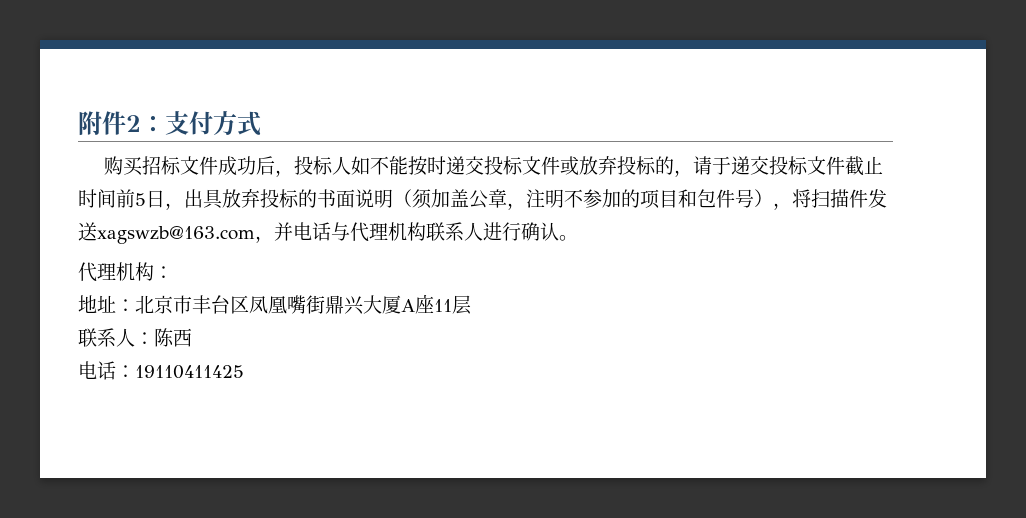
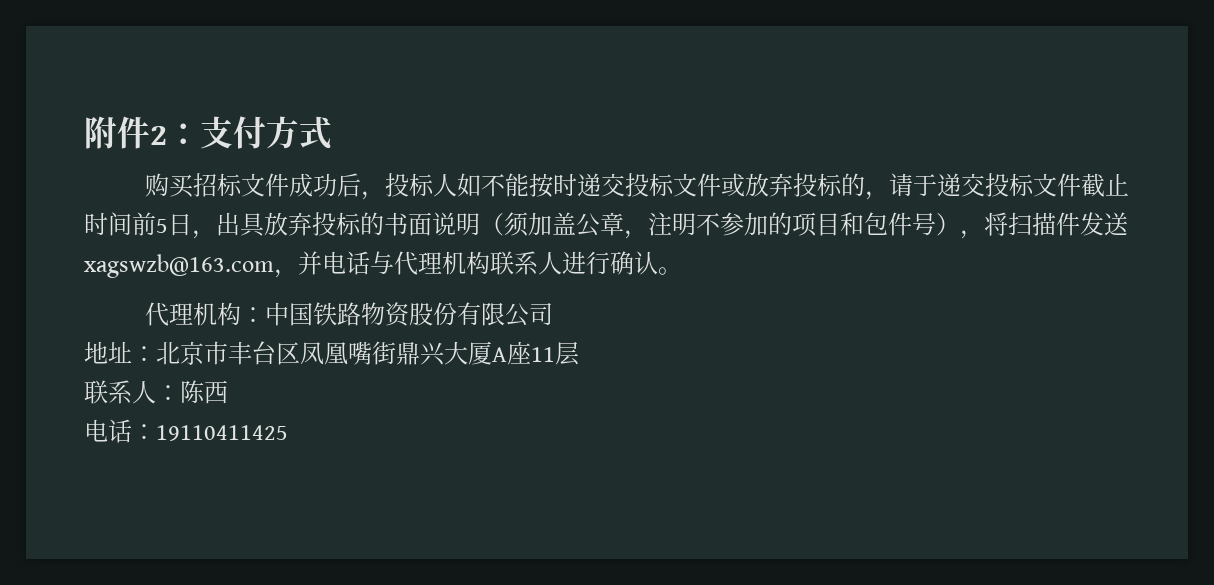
(173, 272) none -> [265,302,554,327] 中国铁路物资股份有限公司

